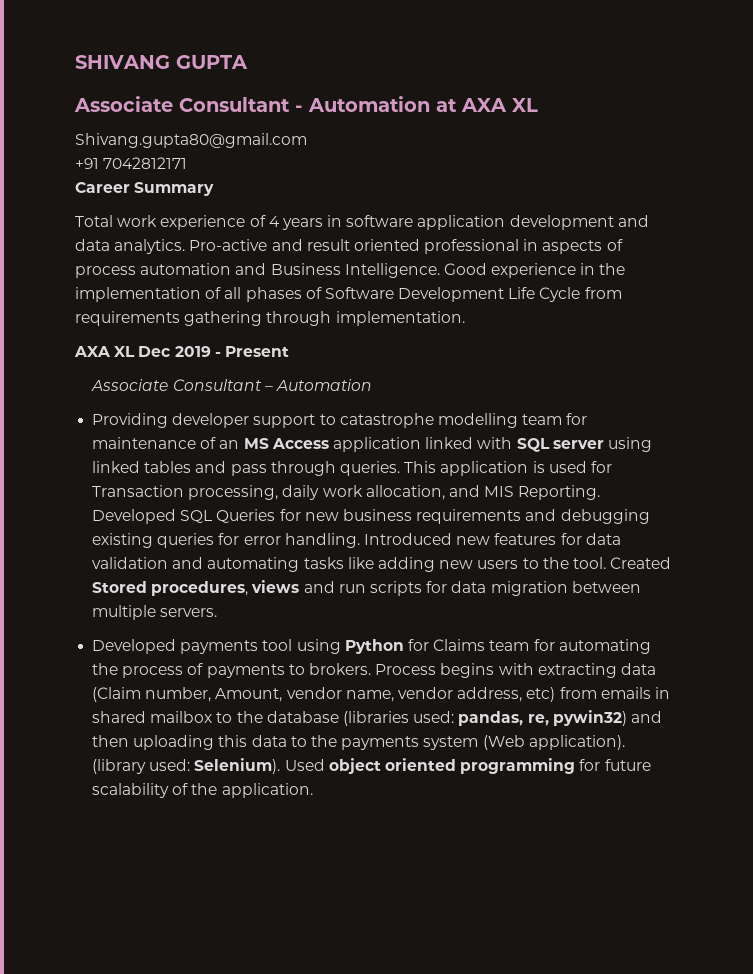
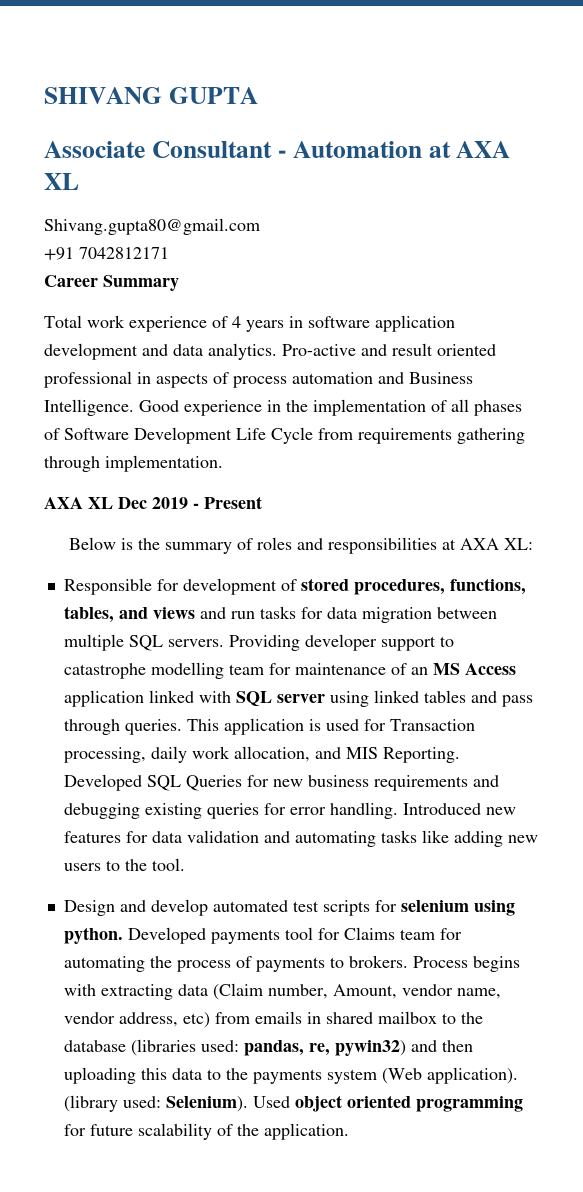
[91,379,372,391] Associate Consultant – Automation // -> [69,537,534,554] [63,578,526,595] [63,606,497,623] [63,634,224,651] Below is the summary of roles and responsibilities at AXA XL: // Responsible for development of stored procedures, functions, tables, and views and run tasks for data migration between multiple SQL servers.
[610,557,672,569] [92,580,641,596] [92,605,218,620] Created Stored procedures, views and run scripts for data migration between multiple servers. // -> [63,899,515,916] [63,927,123,944] // Design and develop automated test scripts for selenium using python.
[296,639,404,654] using Python -> (313, 933) none

